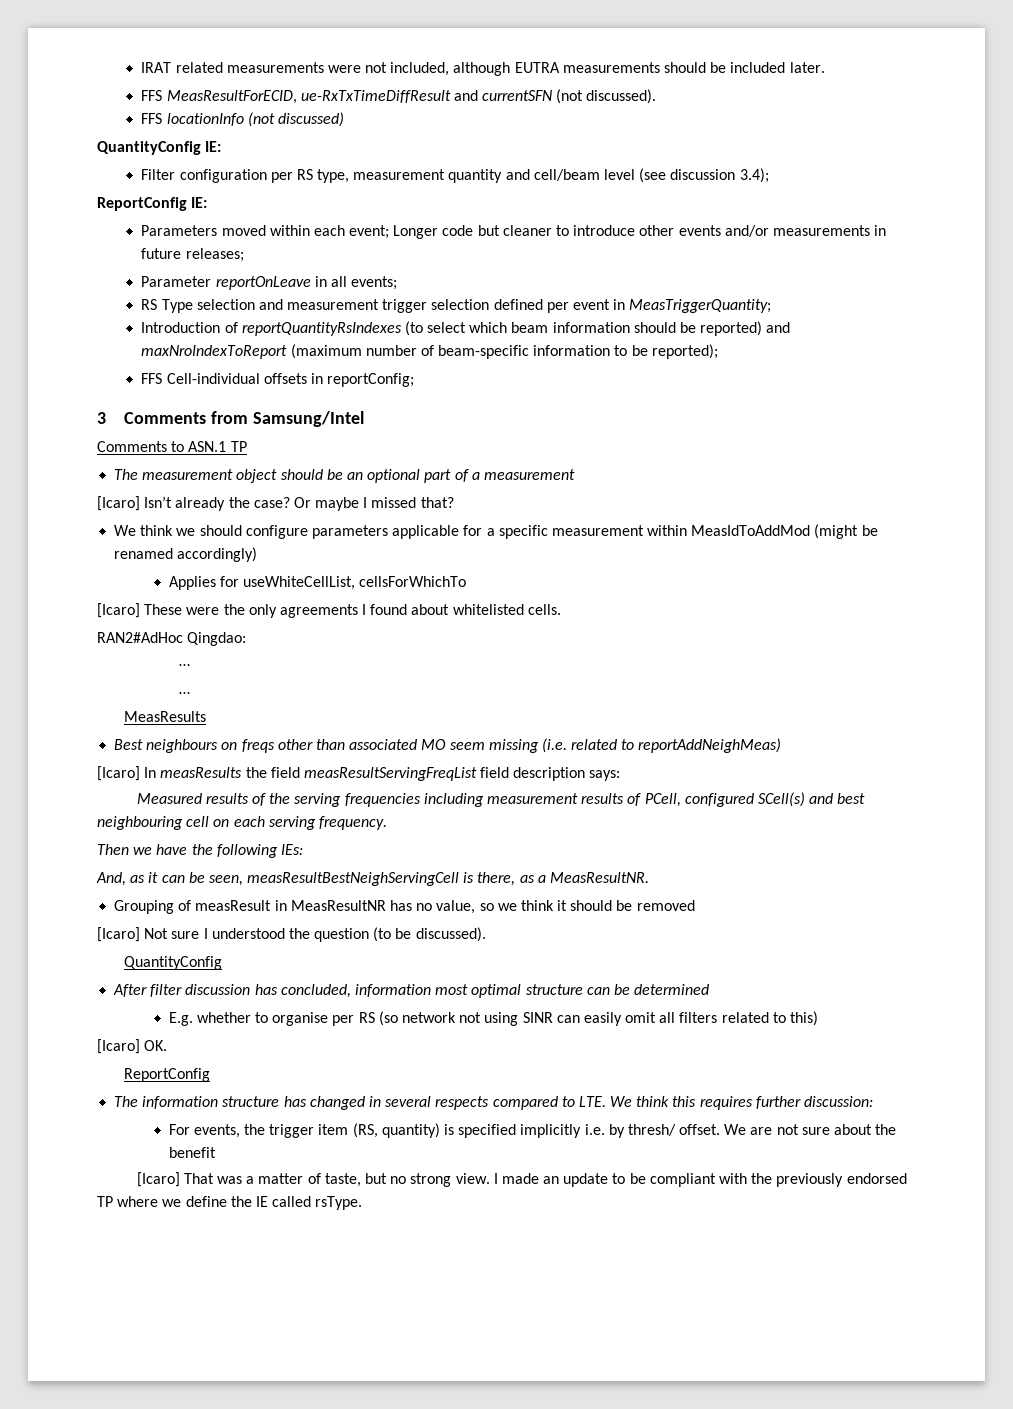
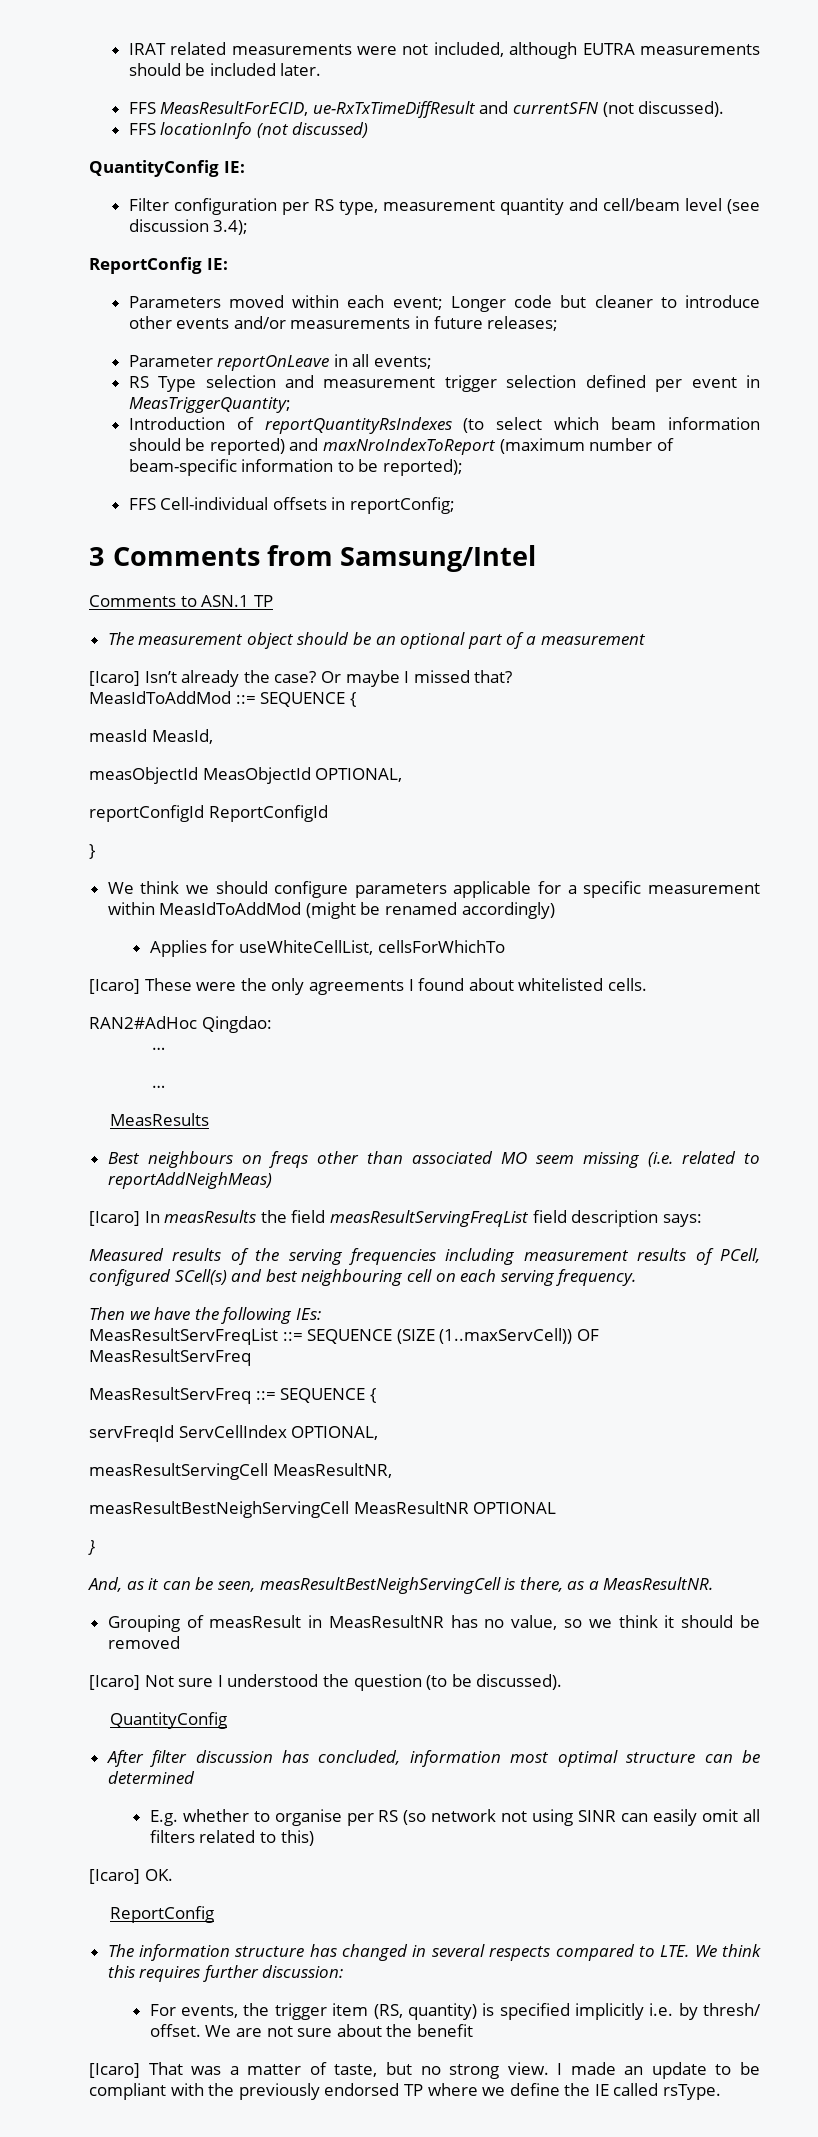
(454, 502) none -> [89,691,356,707] [89,729,213,744] [89,767,403,784] [89,805,328,822] [89,844,95,859] // MeasIdToAddMod ::= SEQUENCE { // measId MeasId, // measObjectId MeasObjectId OPTIONAL, // reportConfigId ReportConfigId // }
(303, 849) none -> [89,1328,599,1345] [89,1349,251,1366] [89,1387,376,1404] [89,1425,379,1442] [89,1463,392,1480] [89,1501,557,1518] [88,1540,95,1555] // MeasResultServFreqList ::= SEQUENCE (SIZE (1..maxServCell)) OF MeasResultServFreq // MeasResultServFreq ::= SEQUENCE { // servFreqId ServCellIndex OPTIONAL, // measResultServingCell MeasResultNR, // measResultBestNeighServingCell MeasResultNR OPTIONAL // }

